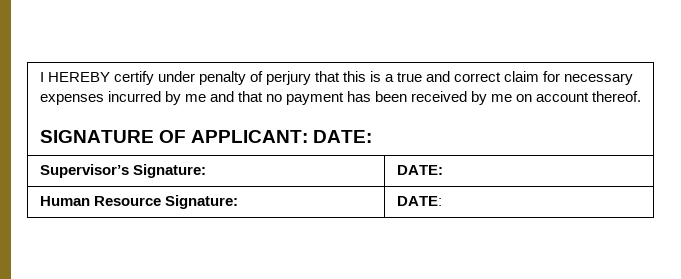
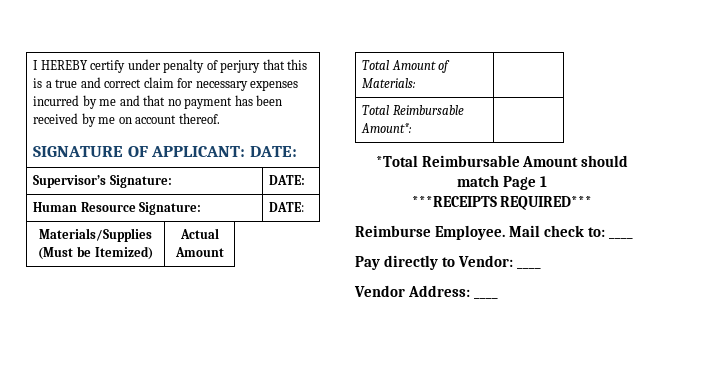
(442, 201) none -> [39,228,152,242] [38,246,153,260] [179,228,219,239] [174,247,224,257] [362,60,451,73] [362,78,417,88] [362,105,464,115] [361,123,413,133] [375,155,629,167] [457,175,547,190] [411,196,593,210] [355,225,605,240] [608,237,633,239] [355,255,513,270] [516,267,541,269] [354,285,470,297] [473,297,498,299] // Materials/Supplies (Must be Itemized) | Actual Amount // Total Amount of Materials: | // Total Reimbursable Amount*: | // *Total Reimbursable Amount should match Page 1 // ***RECEIPTS REQUIRED*** // Reimburse Employee. Mail check to: ____ // Pay directly to Vendor: ____ // Vendor Address: ____

